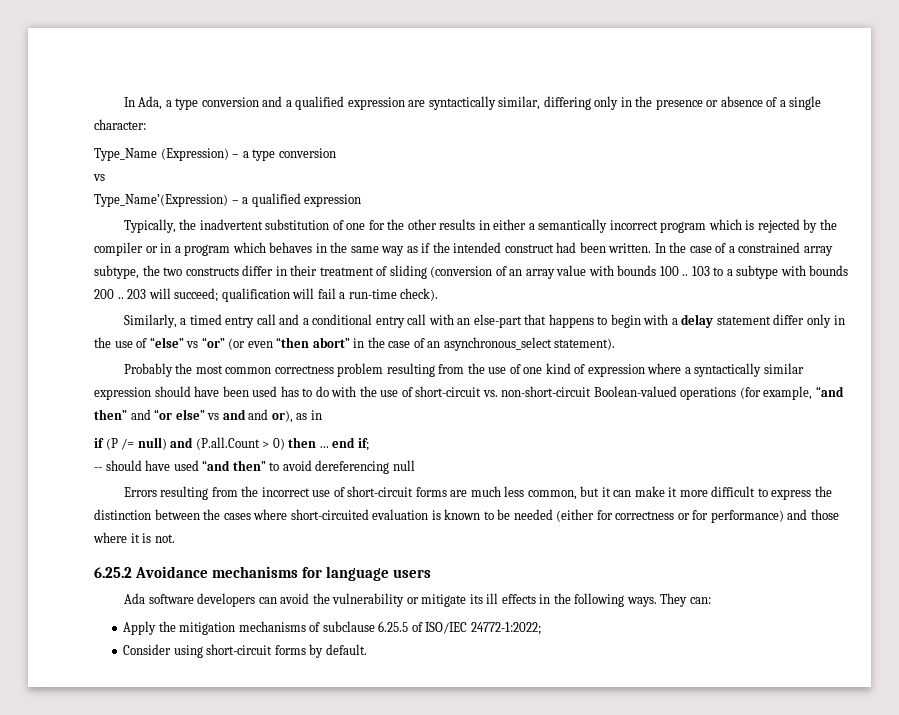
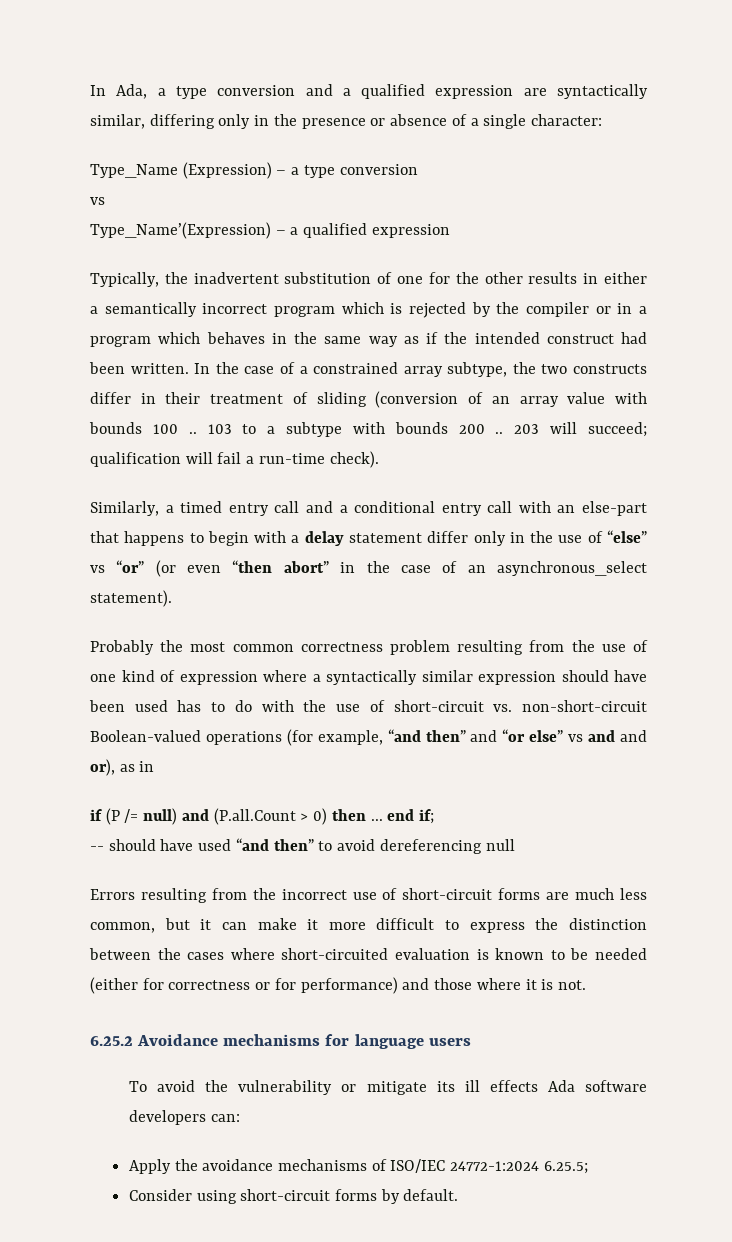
[124,593,277,607] Ada software developers can -> [129,1081,148,1092] To
[539,593,688,607] in the following ways. They -> [547,1080,647,1092] [129,1110,207,1125] Ada software developers
[179,622,236,635] mitigation -> [202,1159,274,1171] avoidance
[322,621,541,635] subclause 6.25.5 of ISO/IEC 24772-1:2022; -> [390,1159,588,1174] ISO/IEC 24772-1:2024 6.25.5;

